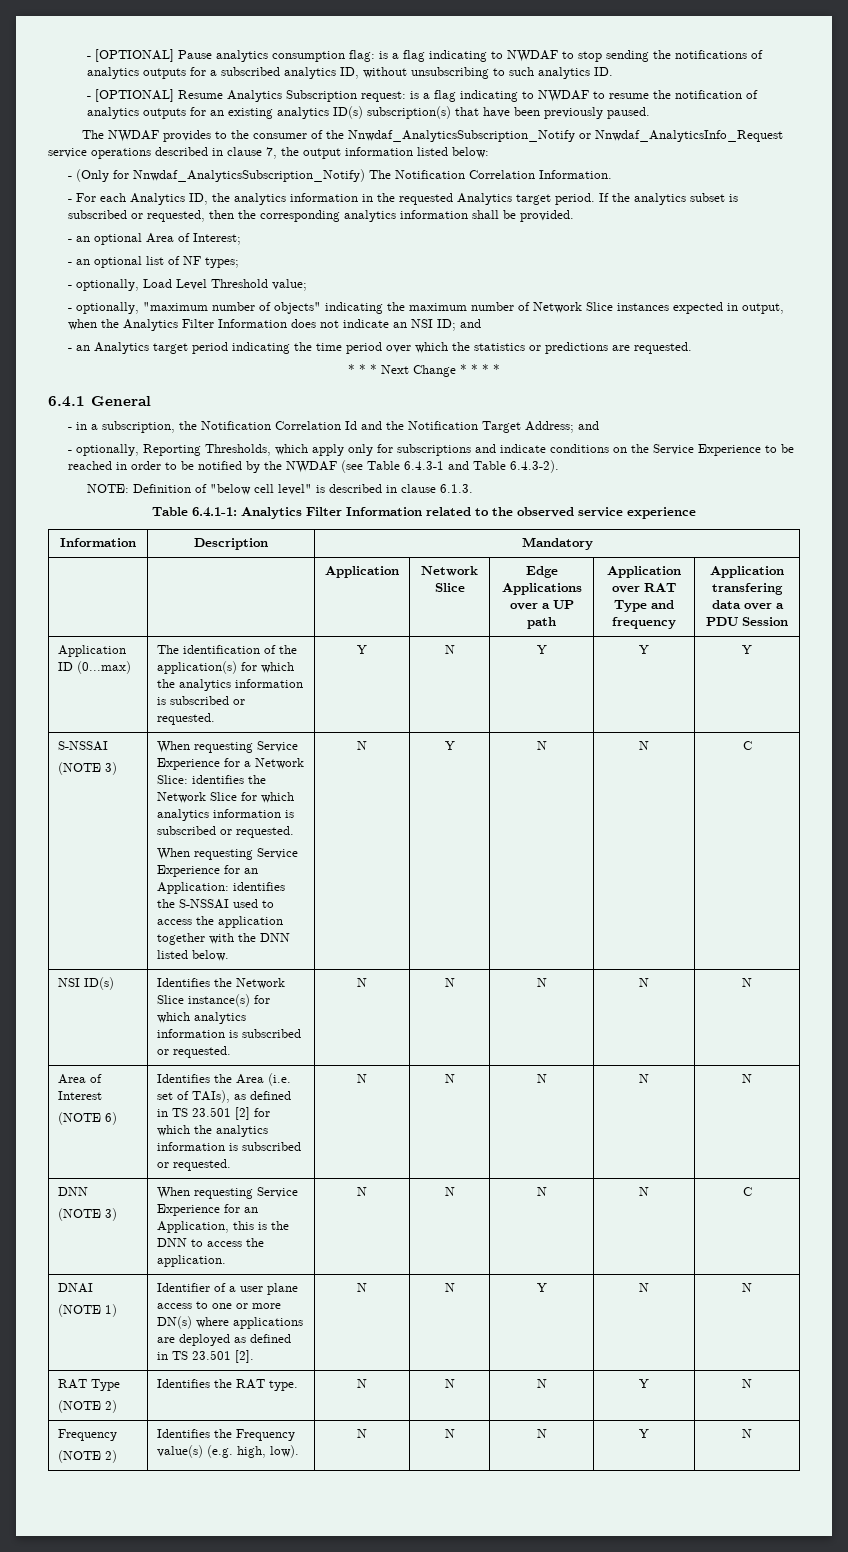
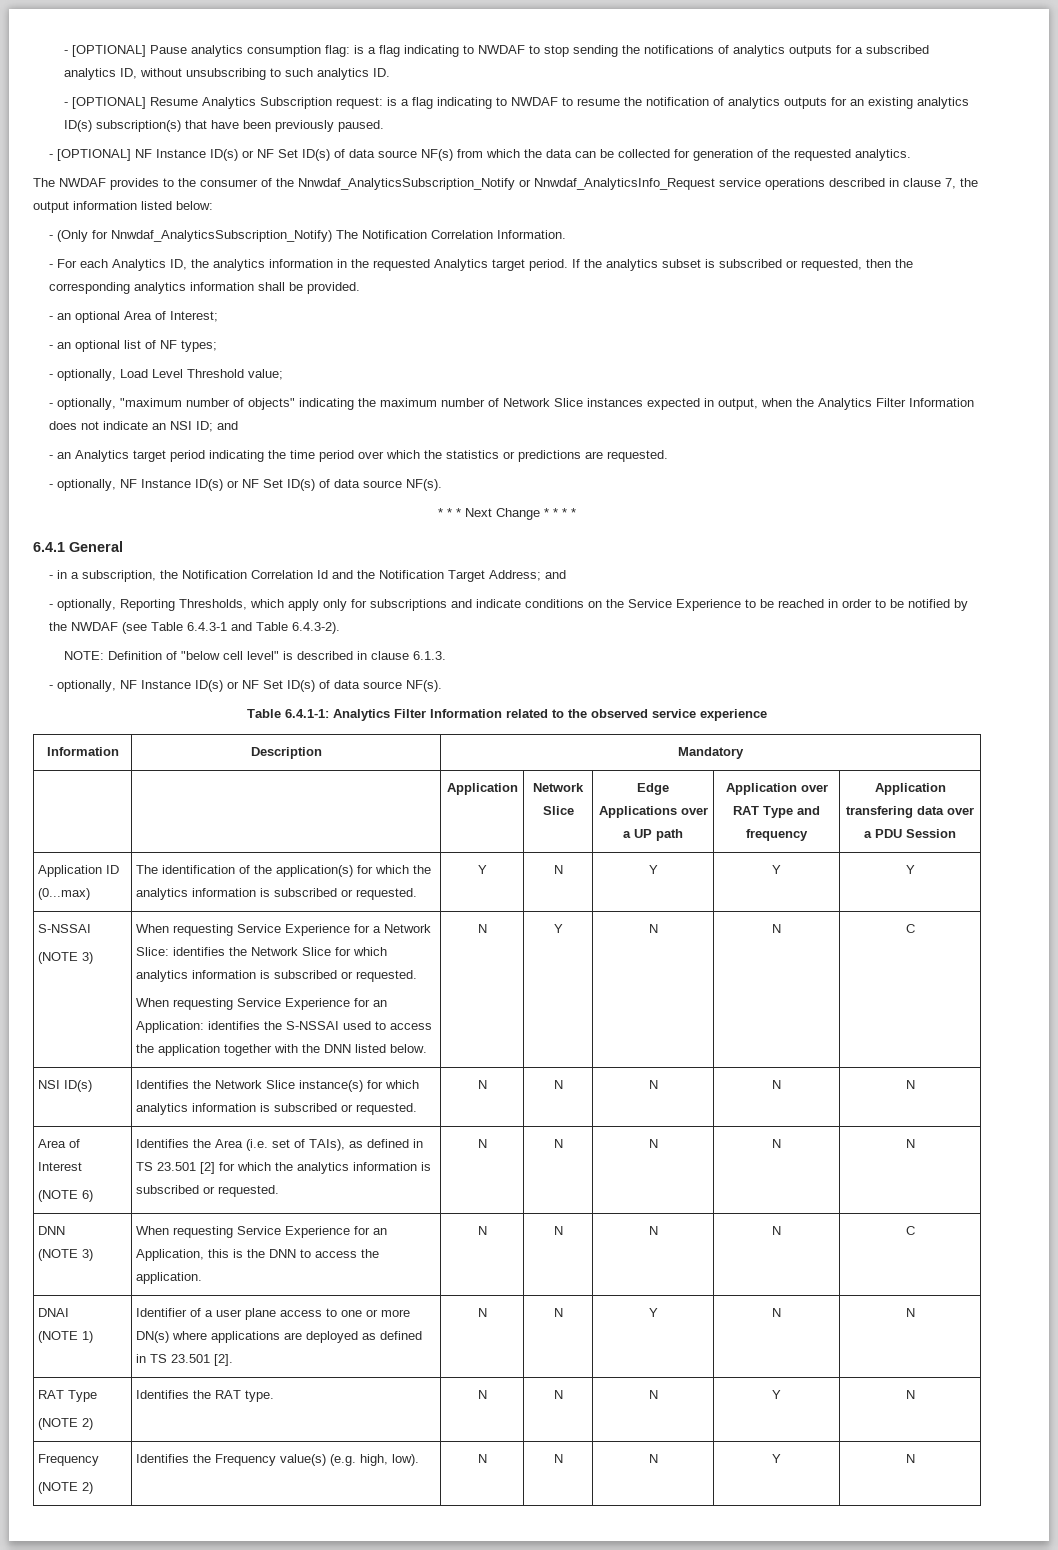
(651, 113) none -> [48,149,911,161] // - [OPTIONAL] NF Instance ID(s) or NF Set ID(s) of data source NF(s) from which the data can be collected for generation of the requested analytics.
(692, 348) none -> [48,479,442,491] // - optionally, NF Instance ID(s) or NF Set ID(s) of data source NF(s).
(474, 488) none -> [48,680,442,692] // - optionally, NF Instance ID(s) or NF Set ID(s) of data source NF(s).

